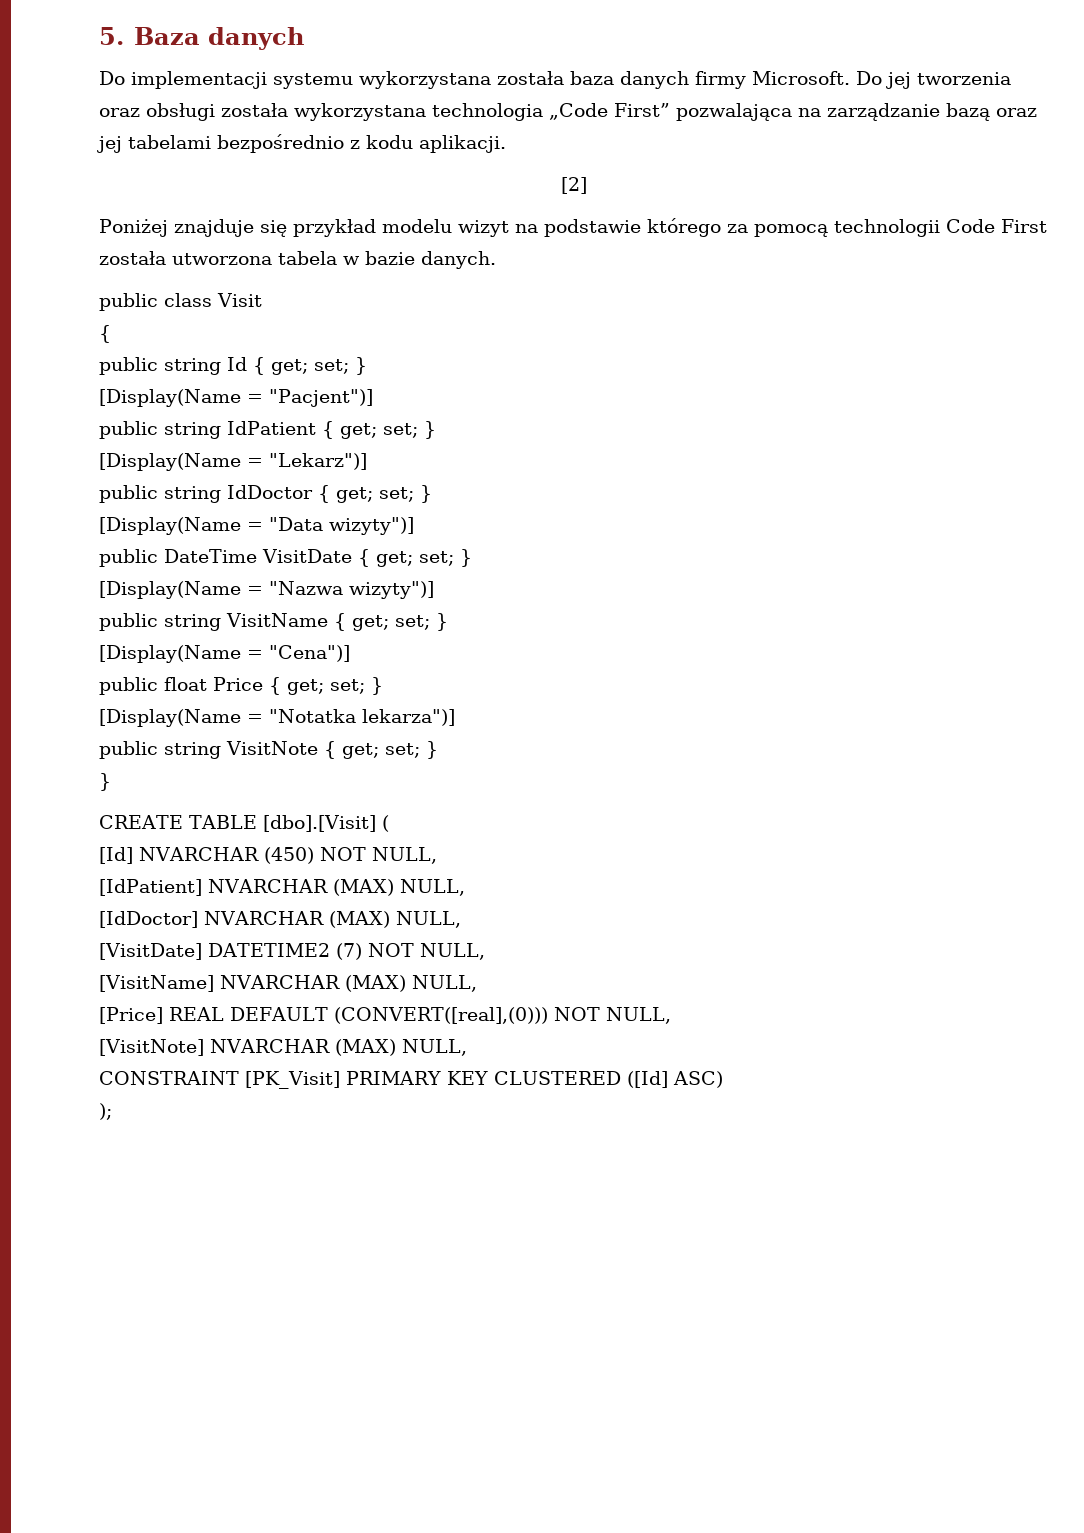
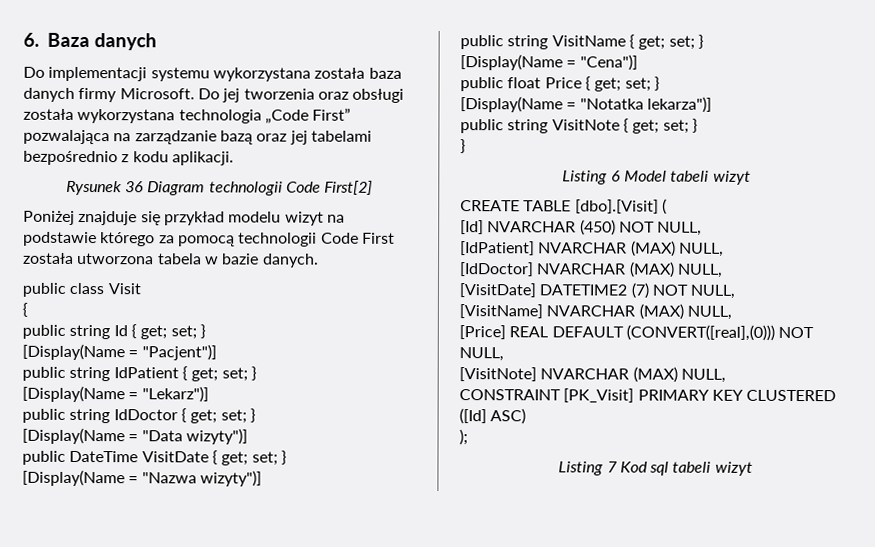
[99,27,124,45] 5. -> [23,32,40,47] 6.
[560,177,587,194] [2] -> [65,180,374,196] Rysunek 36 Diagram technologii Code First[2]
(111, 782) none -> [562,170,751,185] // Listing 6 Model tabeli wizyt
(112, 1111) none -> [558,461,753,476] // Listing 7 Kod sql tabeli wizyt

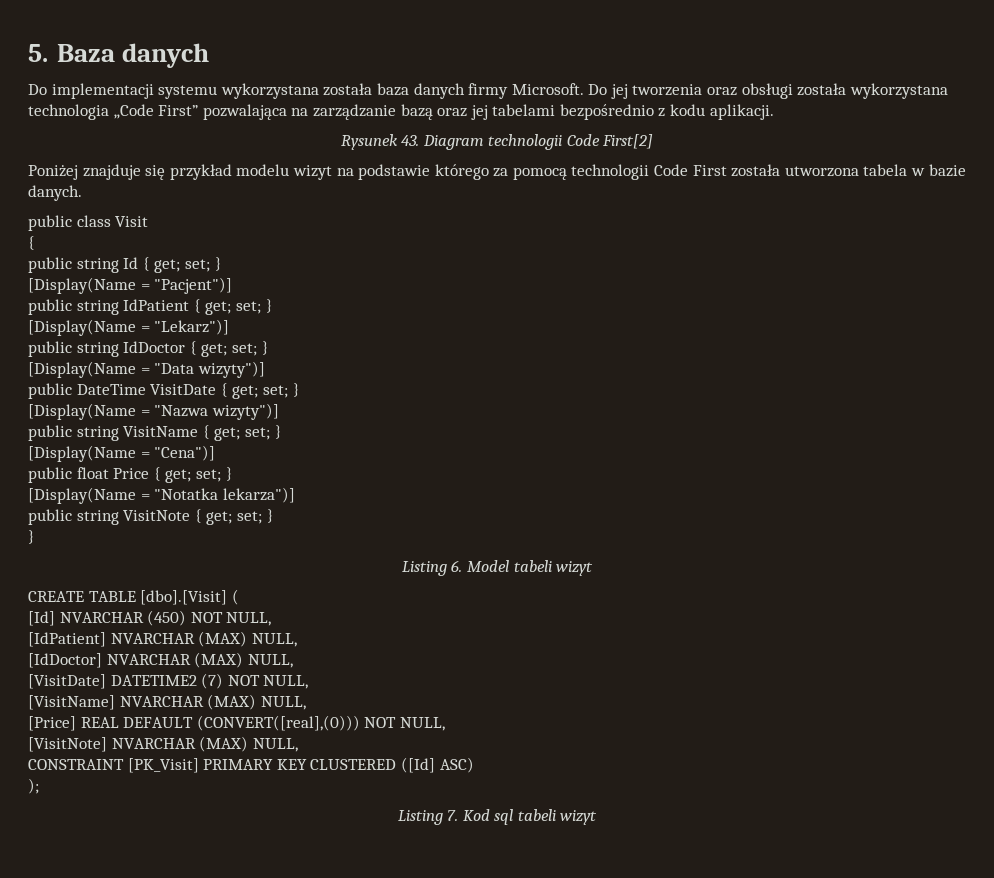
[23,32,40,47] 6. -> [28,44,48,62] 5.
[125,181,145,193] 36 -> [401,135,420,146] 43.
[610,170,621,182] 6 -> [451,560,463,572] 6.
[606,461,618,473] 7 -> [447,810,459,821] 7.

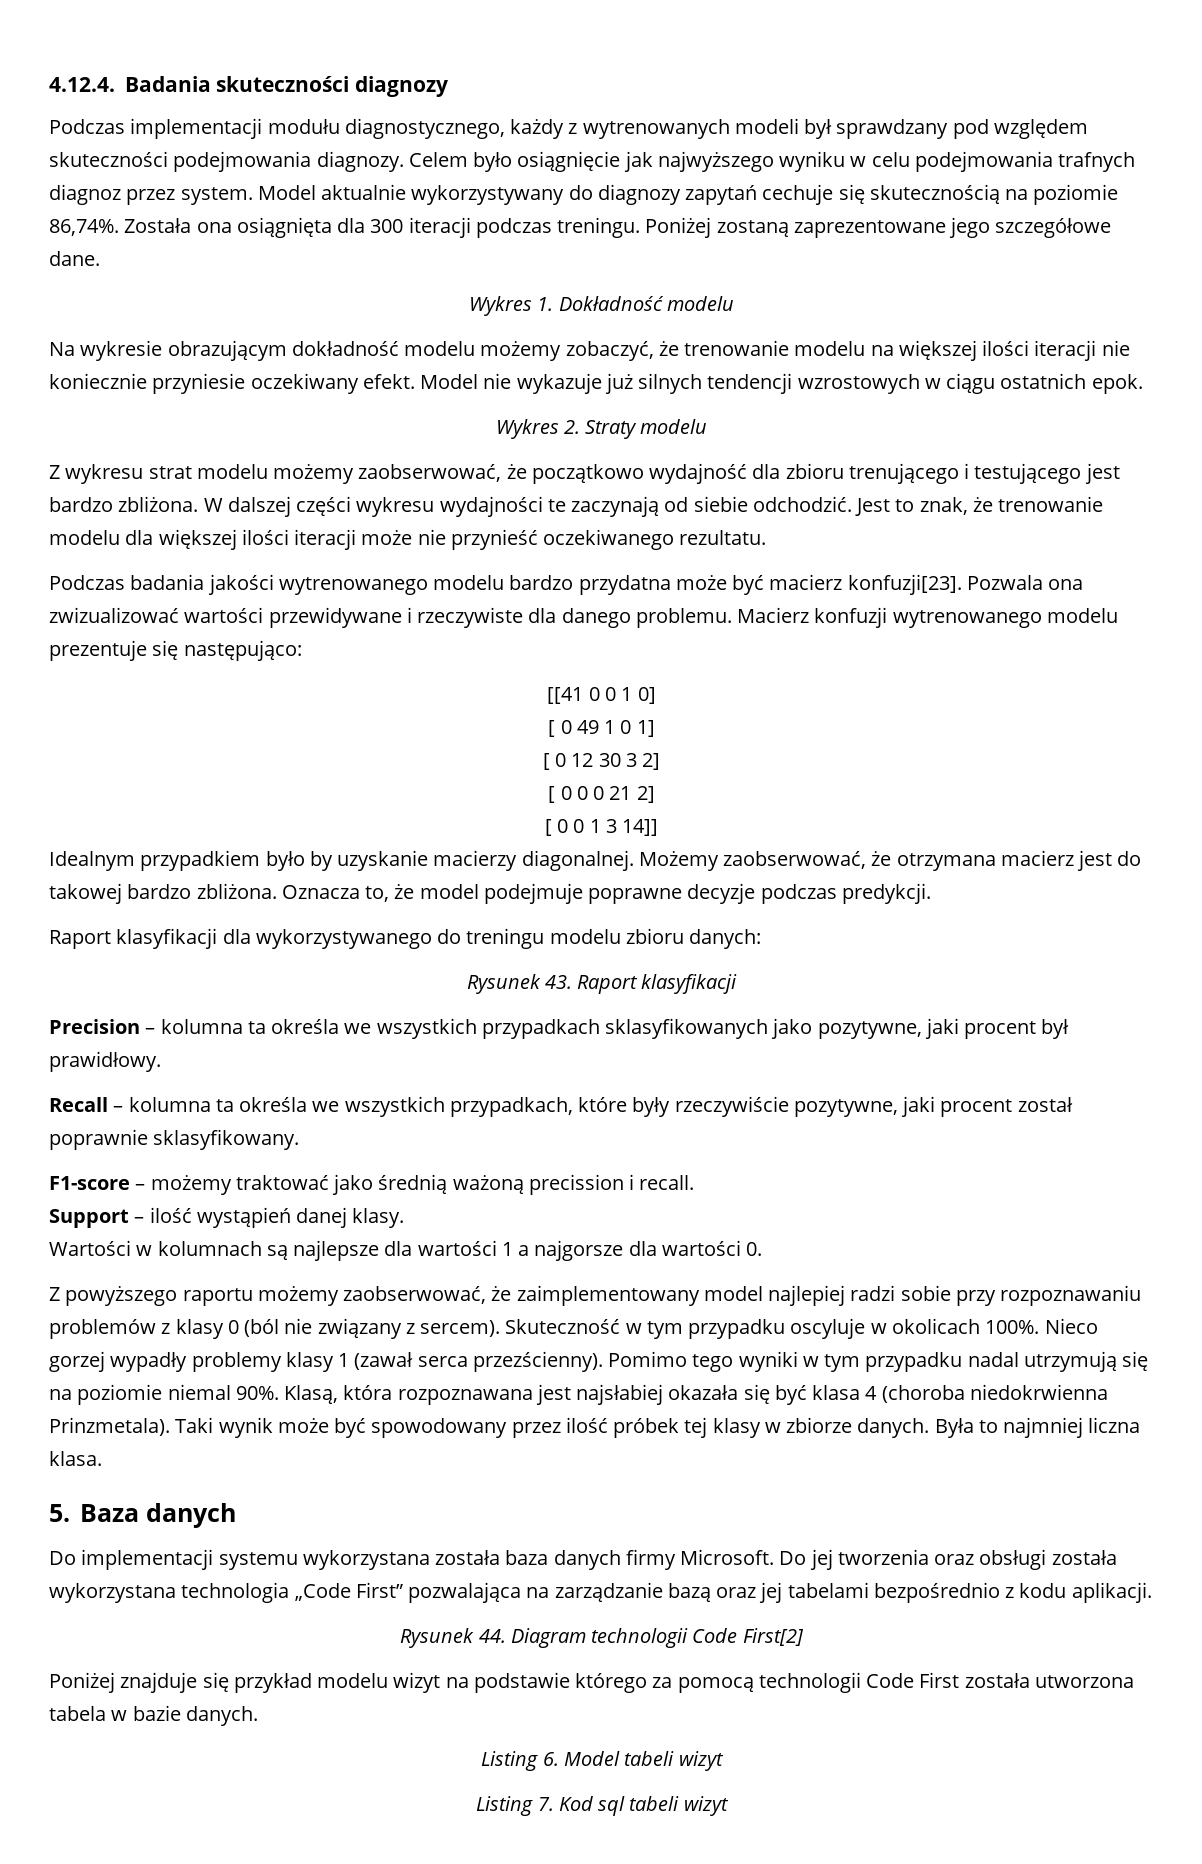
(28, 53) none -> [49,76,449,97] [49,118,1088,139] [49,151,1136,172] [49,184,1119,205] [49,217,1112,238] [49,251,100,266] [469,296,734,316] [49,340,1130,361] [49,373,1143,394] [495,419,708,439] [49,463,1120,484] [49,496,1104,517] [49,529,767,550] [49,574,1084,595] [49,607,1118,628] [49,640,302,661] [547,687,656,704] [548,720,655,737] [542,753,661,770] [548,786,655,803] [544,819,659,836] [49,850,1142,871] [49,883,931,904] [49,928,762,949] [466,974,738,994] [49,1018,1070,1039] [49,1051,161,1072] [49,1096,1073,1117] [49,1129,300,1150] [49,1174,695,1195] [49,1207,405,1228] [49,1240,763,1261] [49,1285,1142,1306] [49,1318,1098,1339] [49,1351,1149,1372] [49,1384,1108,1405] [49,1417,1141,1438] [49,1451,102,1466] 4.12.4. Badania skuteczności diagnozy // Podczas implementacji modułu diagnostycznego, każdy z wytrenowanych modeli był sprawdzany pod względem skuteczności podejmowania diagnozy. Celem było osiągnięcie jak najwyższego wyniku w celu podejmowania trafnych diagnoz przez system. Model aktualnie wykorzystywany do diagnozy zapytań cechuje się skutecznością na poziomie 86,74%. Została ona osiągnięta dla 300 iteracji podczas treningu. Poniżej zostaną zaprezentowane jego szczegółowe dane. // Wykres 1. Dokładność modelu // Na wykresie obrazującym dokładność modelu możemy zobaczyć, że trenowanie modelu na większej ilości iteracji nie koniecznie przyniesie oczekiwany efekt. Model nie wykazuje już silnych tendencji wzrostowych w ciągu ostatnich epok. // Wykres 2. Straty modelu // Z wykresu strat modelu możemy zaobserwować, że początkowo wydajność dla zbioru trenującego i testującego jest bardzo zbliżona. W dalszej części wykresu wydajności te zaczynają od siebie odchodzić. Jest to znak, że trenowanie modelu dla większej ilości iteracji może nie przynieść oczekiwanego rezultatu. // Podczas badania jakości wytrenowanego modelu bardzo przydatna może być macierz konfuzji[23]. Pozwala ona zwizualizować wartości przewidywane i rzeczywiste dla danego problemu. Macierz konfuzji wytrenowanego modelu prezentuje się następująco: // [[41 0 0 1 0] // [ 0 49 1 0 1] // [ 0 12 30 3 2] // [ 0 0 0 21 2] // [ 0 0 1 3 14]] // Idealnym przypadkiem było by uzyskanie macierzy diagonalnej. Możemy zaobserwować, że otrzymana macierz jest do takowej bardzo zbliżona. Oznacza to, że model podejmuje poprawne decyzje podczas predykcji. // Raport klasyfikacji dla wykorzystywanego do treningu modelu zbioru danych: // Rysunek 43. Raport klasyfikacji // Precision – kolumna ta określa we wszystkich przypadkach sklasyfikowanych jako pozytywne, jaki procent był prawidłowy. // Recall – kolumna ta określa we wszystkich przypadkach, które były rzeczywiście pozytywne, jaki procent został poprawnie sklasyfikowany. // F1-score – możemy traktować jako średnią ważoną precission i recall. // Support – ilość wystąpień danej klasy. // Wartości w kolumnach są najlepsze dla wartości 1 a najgorsze dla wartości 0. // Z powyższego raportu możemy zaobserwować, że zaimplementowany model najlepiej radzi sobie przy rozpoznawaniu problemów z klasy 0 (ból nie związany z sercem). Skuteczność w tym przypadku oscyluje w okolicach 100%. Nieco gorzej wypadły problemy klasy 1 (zawał serca przezścienny). Pomimo tego wyniki w tym przypadku nadal utrzymują się na poziomie niemal 90%. Klasą, która rozpoznawana jest najsłabiej okazała się być klasa 4 (choroba niedokrwienna Prinzmetala). Taki wynik może być spowodowany przez ilość próbek tej klasy w zbiorze danych. Była to najmniej liczna klasa. //
[401,135,420,146] 43. -> [478,1629,506,1643] 44.
[28,215,149,231] [28,236,35,250] [28,257,222,273] [28,277,233,294] [28,299,273,315] [28,319,230,336] [28,341,269,357] [28,361,265,378] [28,383,300,399] [28,403,279,420] [28,425,282,441] [28,445,216,462] [28,467,233,483] [28,487,295,504] [28,509,274,525] [28,530,35,544] // public class Visit // { // public string Id { get; set; } // [Display(Name = "Pacjent")] // public string IdPatient { get; set; } // [Display(Name = "Lekarz")] // public string IdDoctor { get; set; } // [Display(Name = "Data wizyty")] // public DateTime VisitDate { get; set; } // [Display(Name = "Nazwa wizyty")] // public string VisitName { get; set; } // [Display(Name = "Cena")] // public float Price { get; set; } // [Display(Name = "Notatka lekarza")] // public string VisitNote { get; set; } // } -> (258, 1716) none
[28,589,239,605] [28,610,272,626] [28,631,297,647] [28,652,293,668] [28,673,309,689] [28,694,306,710] [28,715,445,731] [28,736,298,752] [28,757,474,773] [28,778,39,794] // CREATE TABLE [dbo].[Visit] ( // [Id] NVARCHAR (450) NOT NULL, // [IdPatient] NVARCHAR (MAX) NULL, // [IdDoctor] NVARCHAR (MAX) NULL, // [VisitDate] DATETIME2 (7) NOT NULL, // [VisitName] NVARCHAR (MAX) NULL, // [Price] REAL DEFAULT (CONVERT([real],(0))) NOT NULL, // [VisitNote] NVARCHAR (MAX) NULL, // CONSTRAINT [PK_Visit] PRIMARY KEY CLUSTERED ([Id] ASC) // ); -> (724, 1761) none

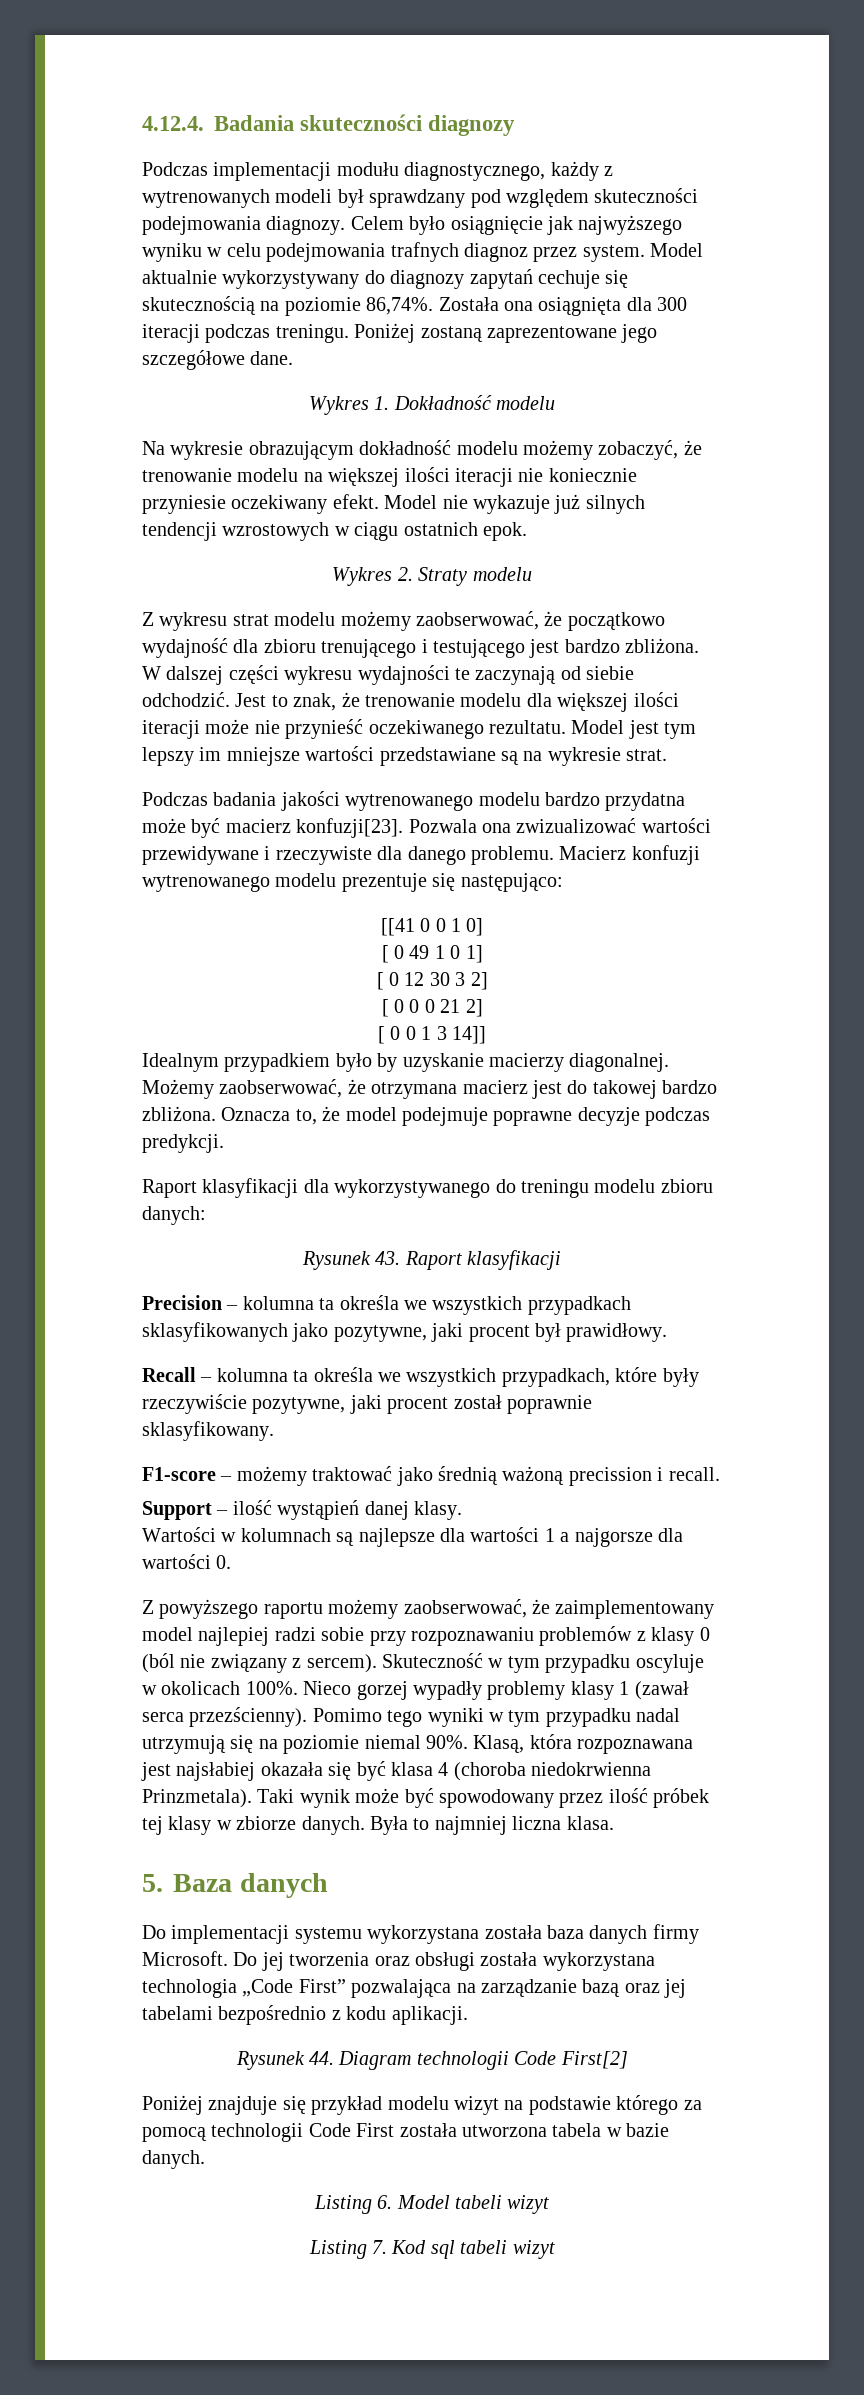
(767, 537) none -> [571,720,697,739] [142,746,668,766] Model jest tym lepszy im mniejsze wartości przedstawiane są na wykresie strat.

